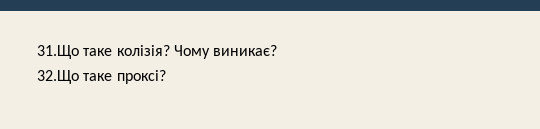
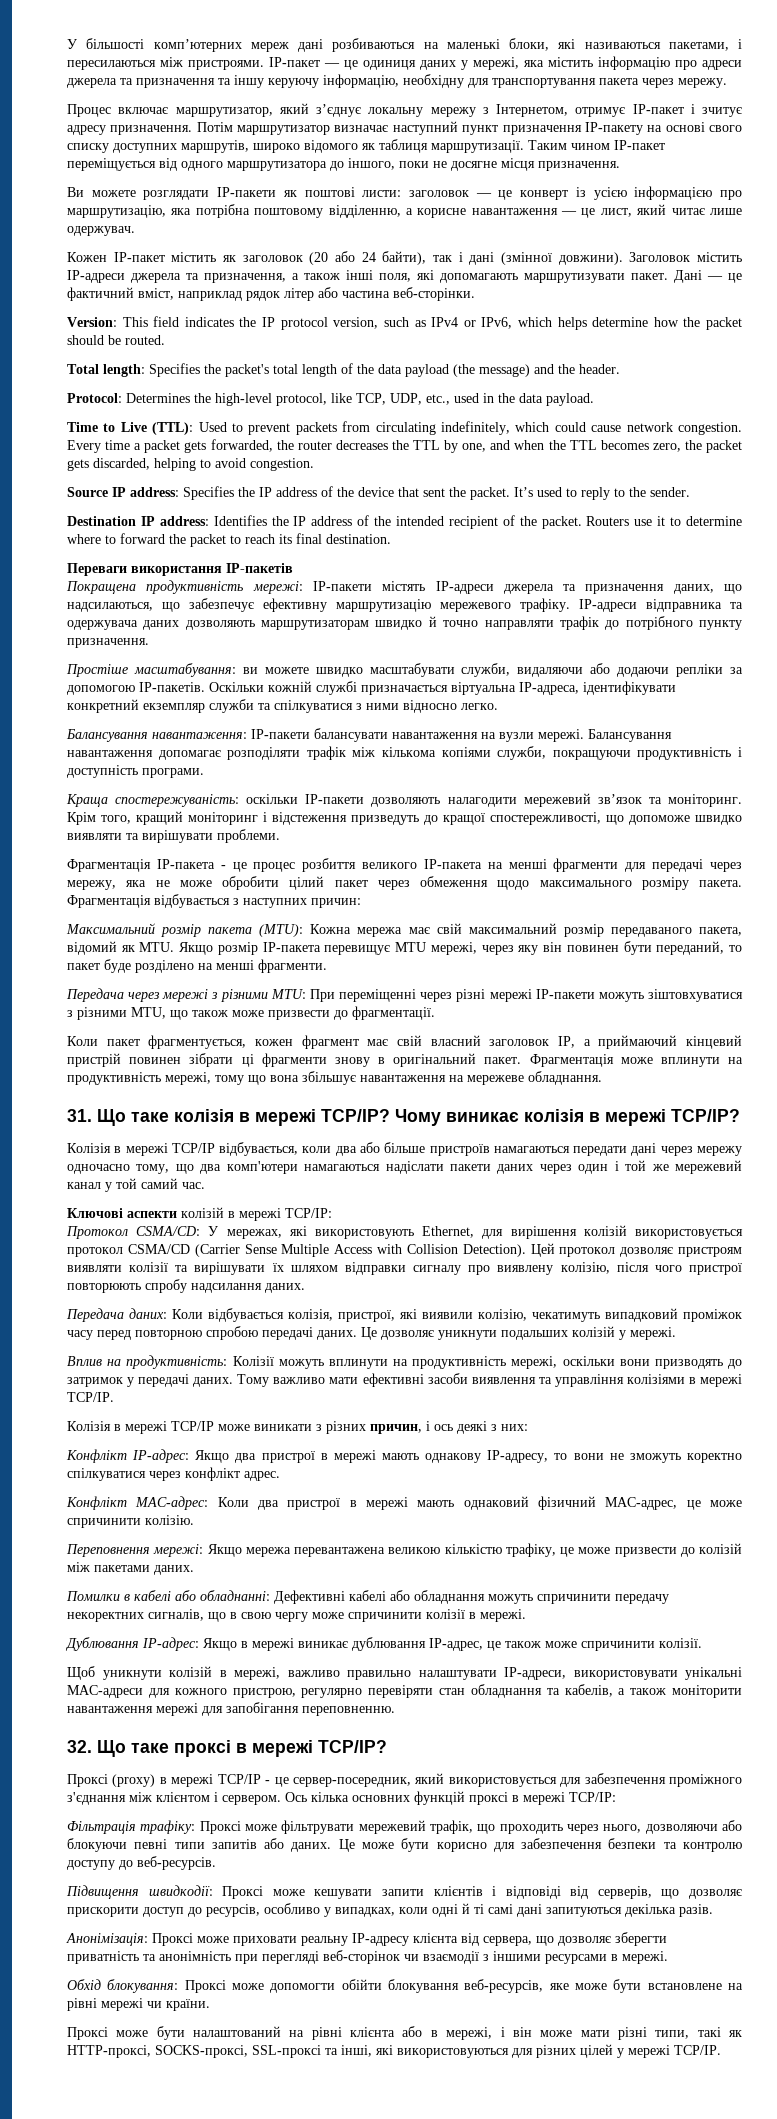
[37,45,278,59] [37,70,166,84] 31.Що таке колізія? Чому виникає? // 32.Що таке проксі? -> [67,38,742,52] [67,56,742,70] [67,74,727,88] [67,103,742,117] [67,121,743,135] [67,139,665,153] [67,158,620,171] [67,186,742,200] [67,204,742,218] [67,226,135,236] [67,251,742,265] [67,270,742,283] [67,287,475,301] [67,316,742,330] [67,335,165,345] [67,363,620,377] [67,393,594,406] [67,421,742,435] [67,439,743,453] [67,458,314,471] [67,486,690,500] [67,515,743,529] [67,533,391,547] [67,563,293,576] [66,580,742,594] [67,598,743,612] [67,616,743,630] [67,638,149,648] [66,663,743,677] [67,681,676,695] [67,699,498,713] [66,728,672,742] [67,746,743,760] [67,765,204,778] [66,793,742,807] [67,811,742,825] [67,829,280,843] [67,858,742,872] [67,876,742,890] [67,894,361,908] [66,923,742,937] [67,941,743,955] [67,959,327,973] [66,988,743,1002] [67,1006,435,1020] [67,1035,742,1049] [67,1053,743,1067] [67,1071,602,1085] [67,1109,740,1126] [67,1142,743,1156] [67,1160,743,1174] [67,1178,205,1192] [67,1207,332,1221] [66,1225,743,1239] [67,1243,742,1257] [67,1262,742,1275] [67,1279,305,1293] [66,1308,742,1322] [67,1326,676,1340] [67,1355,742,1369] [67,1373,742,1387] [67,1392,114,1402] [67,1421,528,1434] [66,1449,742,1463] [67,1467,280,1481] [66,1496,743,1510] [67,1515,194,1528] [66,1543,742,1557] [67,1562,194,1575] [66,1590,669,1604] [67,1609,526,1622] [65,1637,702,1651] [67,1666,742,1680] [67,1684,743,1698] [67,1702,395,1716] [67,1740,387,1757] [67,1773,742,1787] [67,1791,616,1805] [67,1820,743,1834] [67,1838,743,1852] [67,1856,216,1870] [66,1885,743,1899] [67,1903,713,1917] [66,1932,667,1946] [67,1950,668,1964] [67,1979,744,1993] [67,1998,210,2011] [67,2026,743,2040] [67,2044,721,2058] У більшості комп’ютерних мереж дані розбиваються на маленькі блоки, які називаються пакетами, і пересилаються між пристроями. IP-пакет — це одиниця даних у мережі, яка містить інформацію про адреси джерела та призначення та іншу керуючу інформацію, необхідну для транспортування пакета через мережу. // Процес включає маршрутизатор, який з’єднує локальну мережу з Інтернетом, отримує IP-пакет і зчитує адресу призначення. Потім маршрутизатор визначає наступний пункт призначення IP-пакету на основі свого списку доступних маршрутів, широко відомого як таблиця маршрутизації. Таким чином IP-пакет переміщується від одного маршрутизатора до іншого, поки не досягне місця призначення. // Ви можете розглядати IP-пакети як поштові листи: заголовок — це конверт із усією інформацією про маршрутизацію, яка потрібна поштовому відділенню, а корисне навантаження — це лист, який читає лише одержувач. // Кожен IP-пакет містить як заголовок (20 або 24 байти), так і дані (змінної довжини). Заголовок містить IP-адреси джерела та призначення, а також інші поля, які допомагають маршрутизувати пакет. Дані — це фактичний вміст, наприклад рядок літер або частина веб-сторінки. // Version: This field indicates the IP protocol version, such as IPv4 or IPv6, which helps determine how the packet should be routed. // Total length: Specifies the packet's total length of the data payload (the message) and the header. // Protocol: Determines the high-level protocol, like TCP, UDP, etc., used in the data payload. // Time to Live (TTL): Used to prevent packets from circulating indefinitely, which could cause network congestion. Every time a packet gets forwarded, the router decreases the TTL by one, and when the TTL becomes zero, the packet gets discarded, helping to avoid congestion. // Source IP address: Specifies the IP address of the device that sent the packet. It’s used to reply to the sender. // Destination IP address: Identifies the IP address of the intended recipient of the packet. Routers use it to determine where to forward the packet to reach its final destination. // Переваги використання IP-пакетів // Покращена продуктивність мережі: IP-пакети містять IP-адреси джерела та призначення даних, що надсилаються, що забезпечує ефективну маршрутизацію мережевого трафіку. IP-адреси відправника та одержувача даних дозволяють маршрутизаторам швидко й точно направляти трафік до потрібного пункту призначення. // Простіше масштабування: ви можете швидко масштабувати служби, видаляючи або додаючи репліки за допомогою IP-пакетів. Оскільки кожній службі призначається віртуальна IP-адреса, ідентифікувати конкретний екземпляр служби та спілкуватися з ними відносно легко. // Балансування навантаження: IP-пакети балансувати навантаження на вузли мережі. Балансування навантаження допомагає розподіляти трафік між кількома копіями служби, покращуючи продуктивність і доступність програми. // Краща спостережуваність: оскільки IP-пакети дозволяють налагодити мережевий зв’язок та моніторинг. Крім того, кращий моніторинг і відстеження призведуть до кращої спостережливості, що допоможе швидко виявляти та вирішувати проблеми. // Фрагментація IP-пакета - це процес розбиття великого IP-пакета на менші фрагменти для передачі через мережу, яка не може обробити цілий пакет через обмеження щодо максимального розміру пакета. Фрагментація відбувається з наступних причин: // Максимальний розмір пакета (MTU): Кожна мережа має свій максимальний розмір передаваного пакета, відомий як MTU. Якщо розмір IP-пакета перевищує MTU мережі, через яку він повинен бути переданий, то пакет буде розділено на менші фрагменти. // Передача через мережі з різними MTU: При переміщенні через різні мережі IP-пакети можуть зіштовхуватися з різними MTU, що також може призвести до фрагментації. // Коли пакет фрагментується, кожен фрагмент має свій власний заголовок IP, а приймаючий кінцевий пристрій повинен зібрати ці фрагменти знову в оригінальний пакет. Фрагментація може вплинути на продуктивність мережі, тому що вона збільшує навантаження на мережеве обладнання. // 31. Що таке колізія в мережі TCP/IP? Чому виникає колізія в мережі TCP/IP? // Колізія в мережі TCP/IP відбувається, коли два або більше пристроїв намагаються передати дані через мережу одночасно тому, що два комп'ютери намагаються надіслати пакети даних через один і той же мережевий канал у той самий час. // Ключові аспекти колізій в мережі TCP/IP: // Протокол CSMA/CD: У мережах, які використовують Ethernet, для вирішення колізій використовується протокол CSMA/CD (Carrier Sense Multiple Access with Collision Detection). Цей протокол дозволяє пристроям виявляти колізії та вирішувати їх шляхом відправки сигналу про виявлену колізію, після чого пристрої повторюють спробу надсилання даних. // Передача даних: Коли відбувається колізія, пристрої, які виявили колізію, чекатимуть випадковий проміжок часу перед повторною спробою передачі даних. Це дозволяє уникнути подальших колізій у мережі. // Вплив на продуктивність: Колізії можуть вплинути на продуктивність мережі, оскільки вони призводять до затримок у передачі даних. Тому важливо мати ефективні засоби виявлення та управління колізіями в мережі TCP/IP. // Колізія в мережі TCP/IP може виникати з різних причин, і ось деякі з них: // Конфлікт IP-адрес: Якщо два пристрої в мережі мають однакову IP-адресу, то вони не зможуть коректно спілкуватися через конфлікт адрес. // Конфлікт MAC-адрес: Коли два пристрої в мережі мають однаковий фізичний MAC-адрес, це може спричинити колізію. // Переповнення мережі: Якщо мережа перевантажена великою кількістю трафіку, це може призвести до колізій між пакетами даних. // Помилки в кабелі або обладнанні: Дефективні кабелі або обладнання можуть спричинити передачу некоректних сигналів, що в свою чергу може спричинити колізії в мережі. // Дублювання IP-адрес: Якщо в мережі виникає дублювання IP-адрес, це також може спричинити колізії. // Щоб уникнути колізій в мережі, важливо правильно налаштувати IP-адреси, використовувати унікальні MAC-адреси для кожного пристрою, регулярно перевіряти стан обладнання та кабелів, а також моніторити навантаження мережі для запобігання переповненню. // 32. Що таке проксі в мережі TCP/IP? // Проксі (proxy) в мережі TCP/IP - це сервер-посередник, який використовується для забезпечення проміжного з'єднання між клієнтом і сервером. Ось кілька основних функцій проксі в мережі TCP/IP: // Фільтрація трафіку: Проксі може фільтрувати мережевий трафік, що проходить через нього, дозволяючи або блокуючи певні типи запитів або даних. Це може бути корисно для забезпечення безпеки та контролю доступу до веб-ресурсів. // Підвищення швидкодії: Проксі може кешувати запити клієнтів і відповіді від серверів, що дозволяє прискорити доступ до ресурсів, особливо у випадках, коли одні й ті самі дані запитуються декілька разів. // Анонімізація: Проксі може приховати реальну IP-адресу клієнта від сервера, що дозволяє зберегти приватність та анонімність при перегляді веб-сторінок чи взаємодії з іншими ресурсами в мережі. // Обхід блокування: Проксі може допомогти обійти блокування веб-ресурсів, яке може бути встановлене на рівні мережі чи країни. // Проксі може бути налаштований на рівні клієнта або в мережі, і він може мати різні типи, такі як HTTP-проксі, SOCKS-проксі, SSL-проксі та інші, які використовуються для різних цілей у мережі TCP/IP.

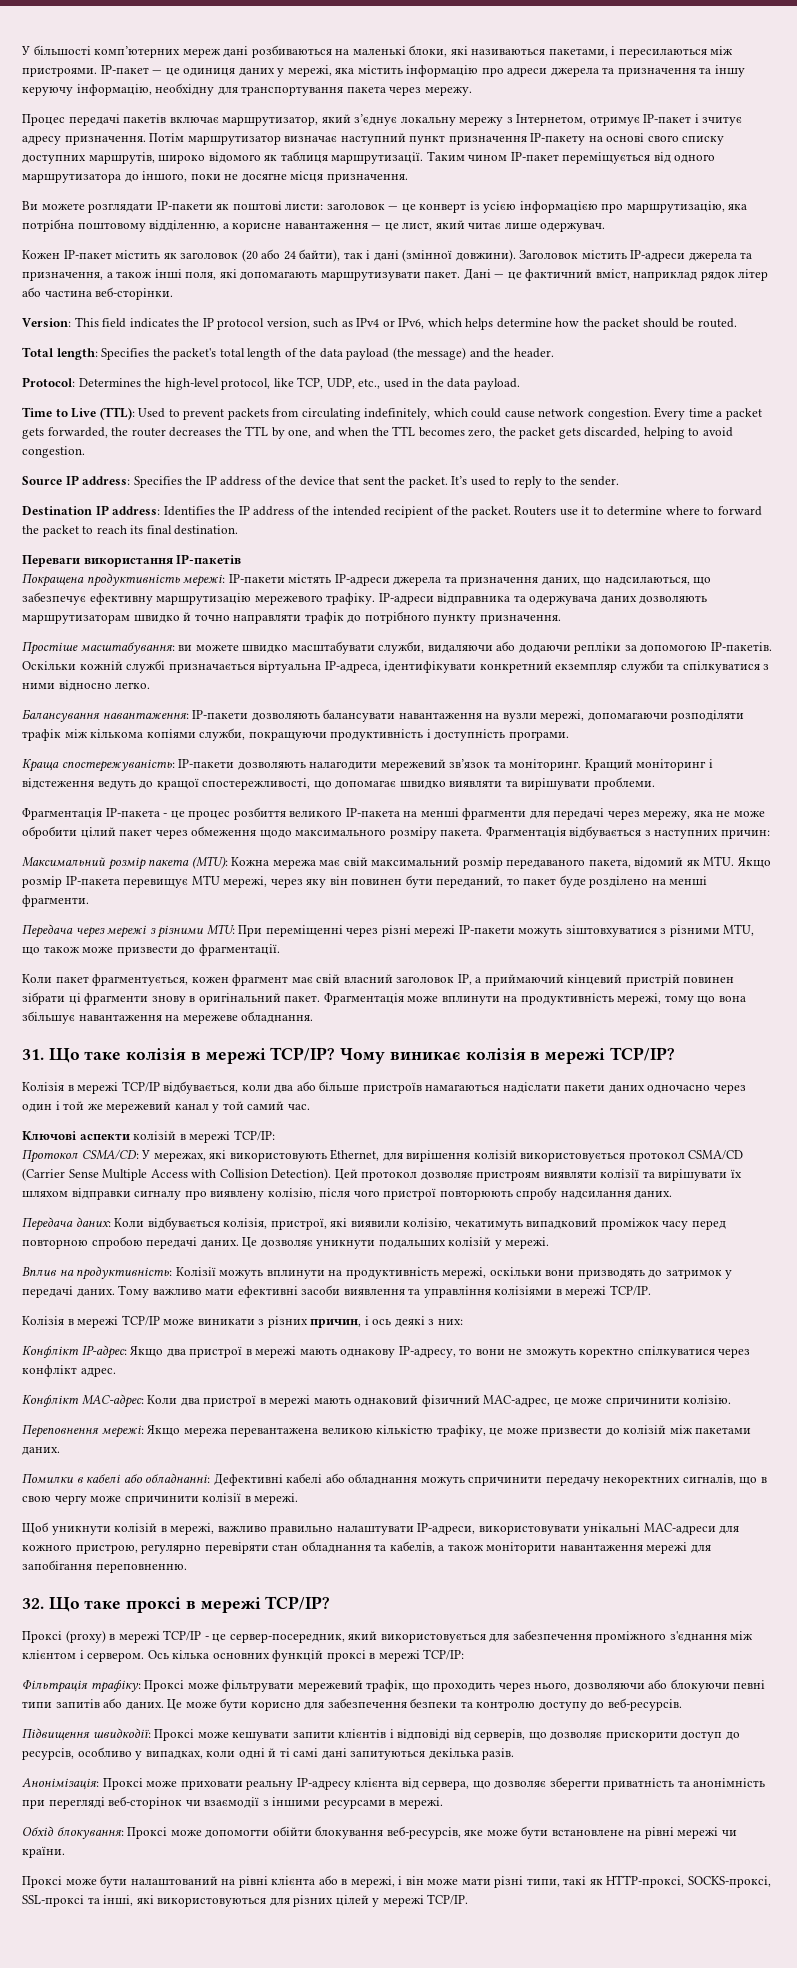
(111, 110) none -> [68,114,167,126] передачі пакетів
(310, 734) none -> [251,712,320,721] дозволяють
[538,729,672,742] [67,750,221,760] мережі. Балансування навантаження допомагає -> [540,710,668,722] мережі, допомагаючи
[246,794,299,804] оскільки -> (175, 765) none
[67,811,183,825] Крім того, кращий -> [584,759,633,771] Кращий
[351,815,419,825] призведуть -> [97,780,136,790] ведуть
[629,815,690,825] допоможе -> [335,780,397,789] допомагає
[573,1143,743,1156] [67,1161,381,1174] передати дані через мережу одночасно тому, що два комп'ютери намагаються -> (500, 1087) none
(534, 1169) none -> [647,1085,711,1093] одночасно
[65,1637,702,1651] // Дублювання IP-адрес: Якщо в мережі виникає дублювання IP-адрес, це також може спричинити колізії. -> (299, 1499) none

